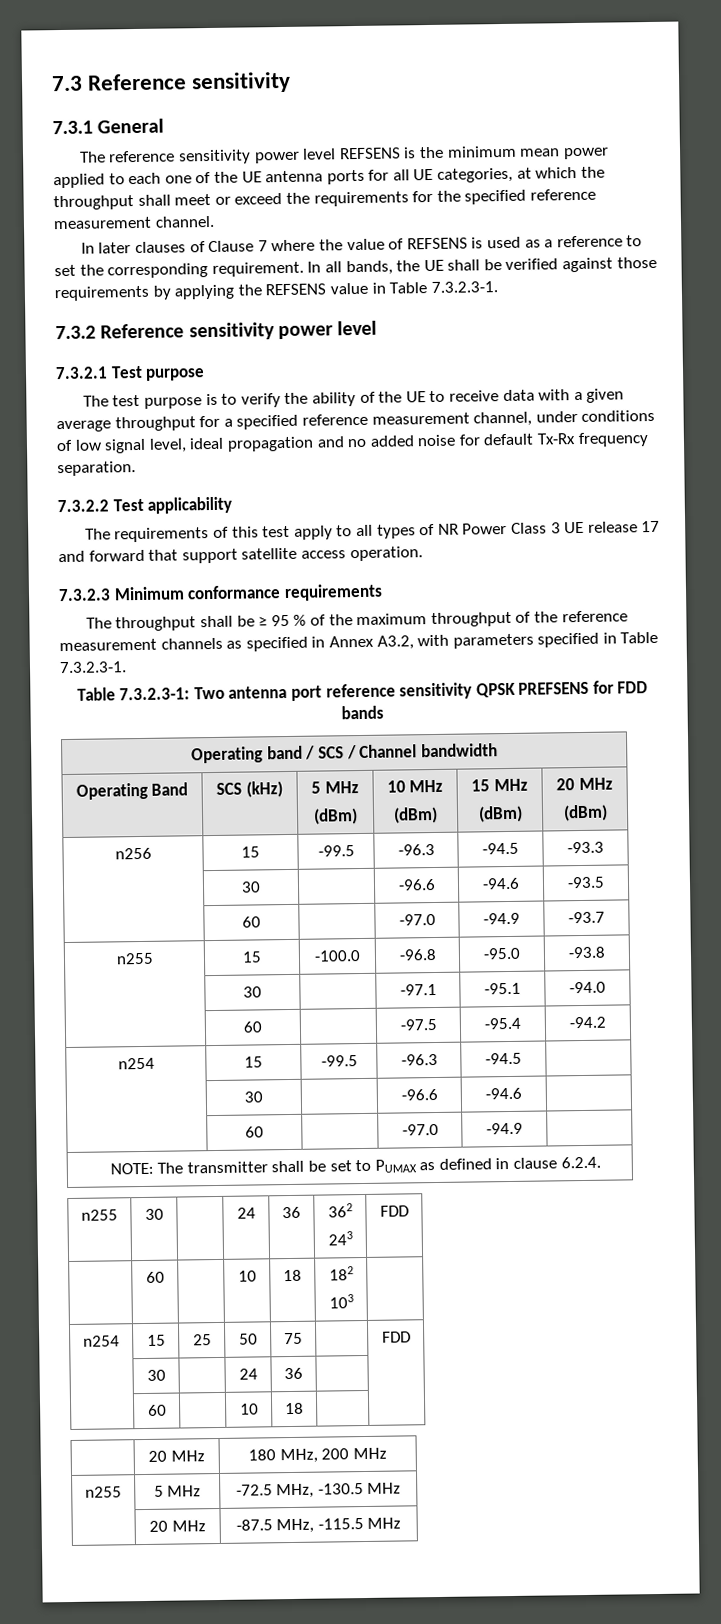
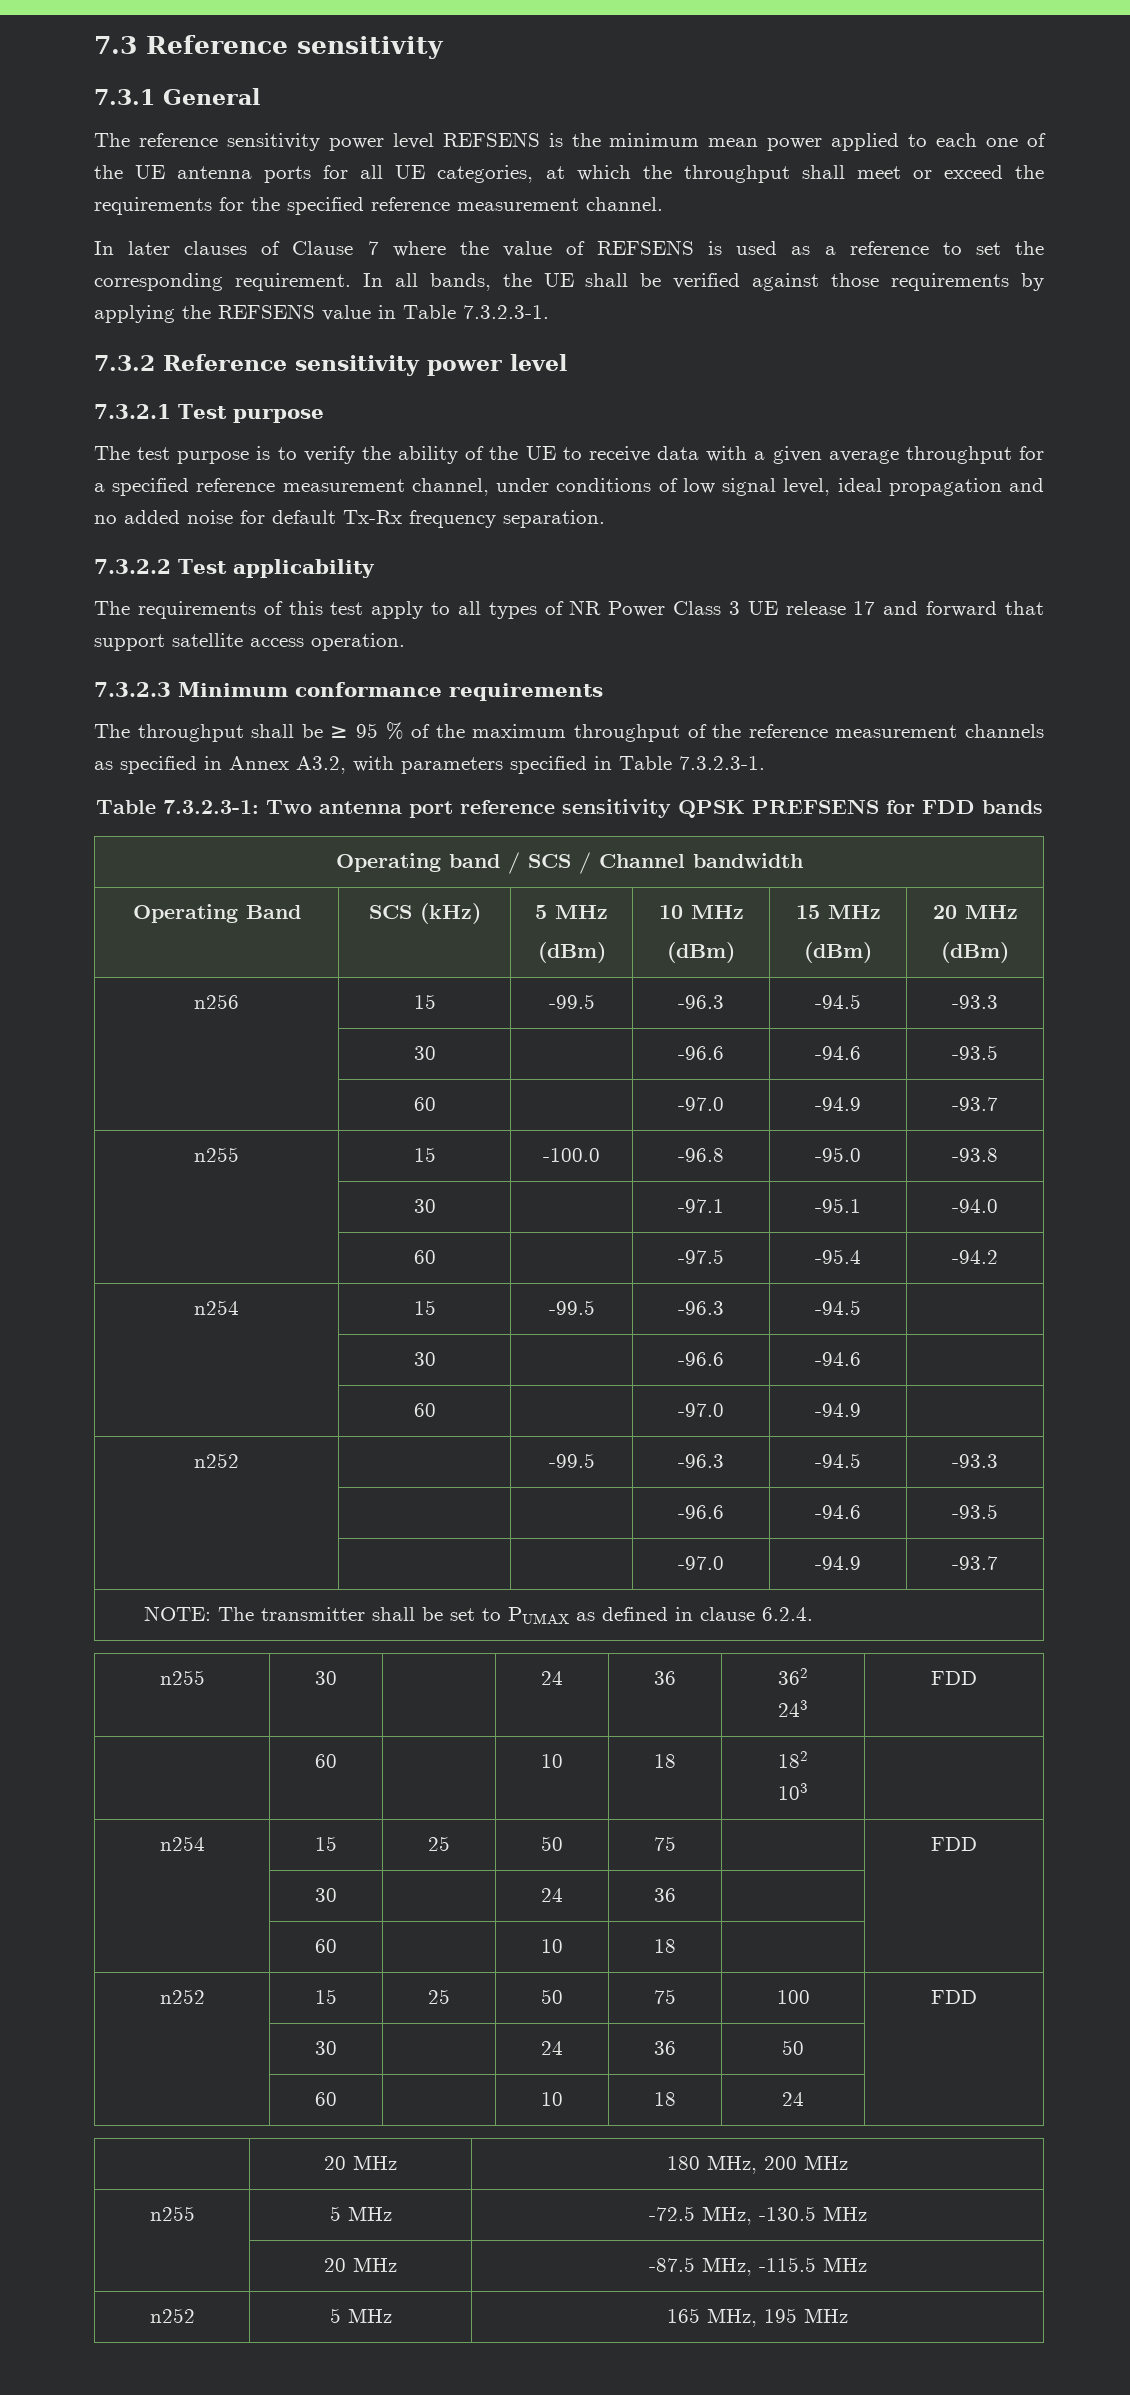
(523, 1128) none -> [194,1453,239,1468] [548,1453,595,1468] [678,1454,724,1468] [815,1453,861,1468] [952,1454,998,1468] [678,1505,724,1519] [815,1505,861,1519] [952,1504,998,1519] [678,1556,724,1570] [815,1556,861,1570] [952,1556,998,1570] // n252 | | -99.5 | -96.3 | -94.5 | -93.3 // | | | -96.6 | -94.6 | -93.5 // | | | -97.0 | -94.9 | -93.7
(304, 1408) none -> [159,1989,205,2004] [315,1989,337,2004] [428,1989,450,2004] [541,1989,563,2004] [654,1989,676,2004] [776,1990,810,2004] [931,1990,977,2004] [315,2041,337,2055] [541,2041,563,2055] [654,2041,676,2055] [782,2040,804,2055] [315,2092,337,2106] [541,2092,563,2106] [654,2092,676,2106] [782,2092,804,2106] // n252 | 15 | 25 | 50 | 75 | 100 | FDD // | 30 | | 24 | 36 | 50 | // | 60 | | 10 | 18 | 24 |
(402, 1523) none -> [149,2308,195,2323] [329,2308,392,2323] [667,2308,848,2327] // n252 | 5 MHz | 165 MHz, 195 MHz

